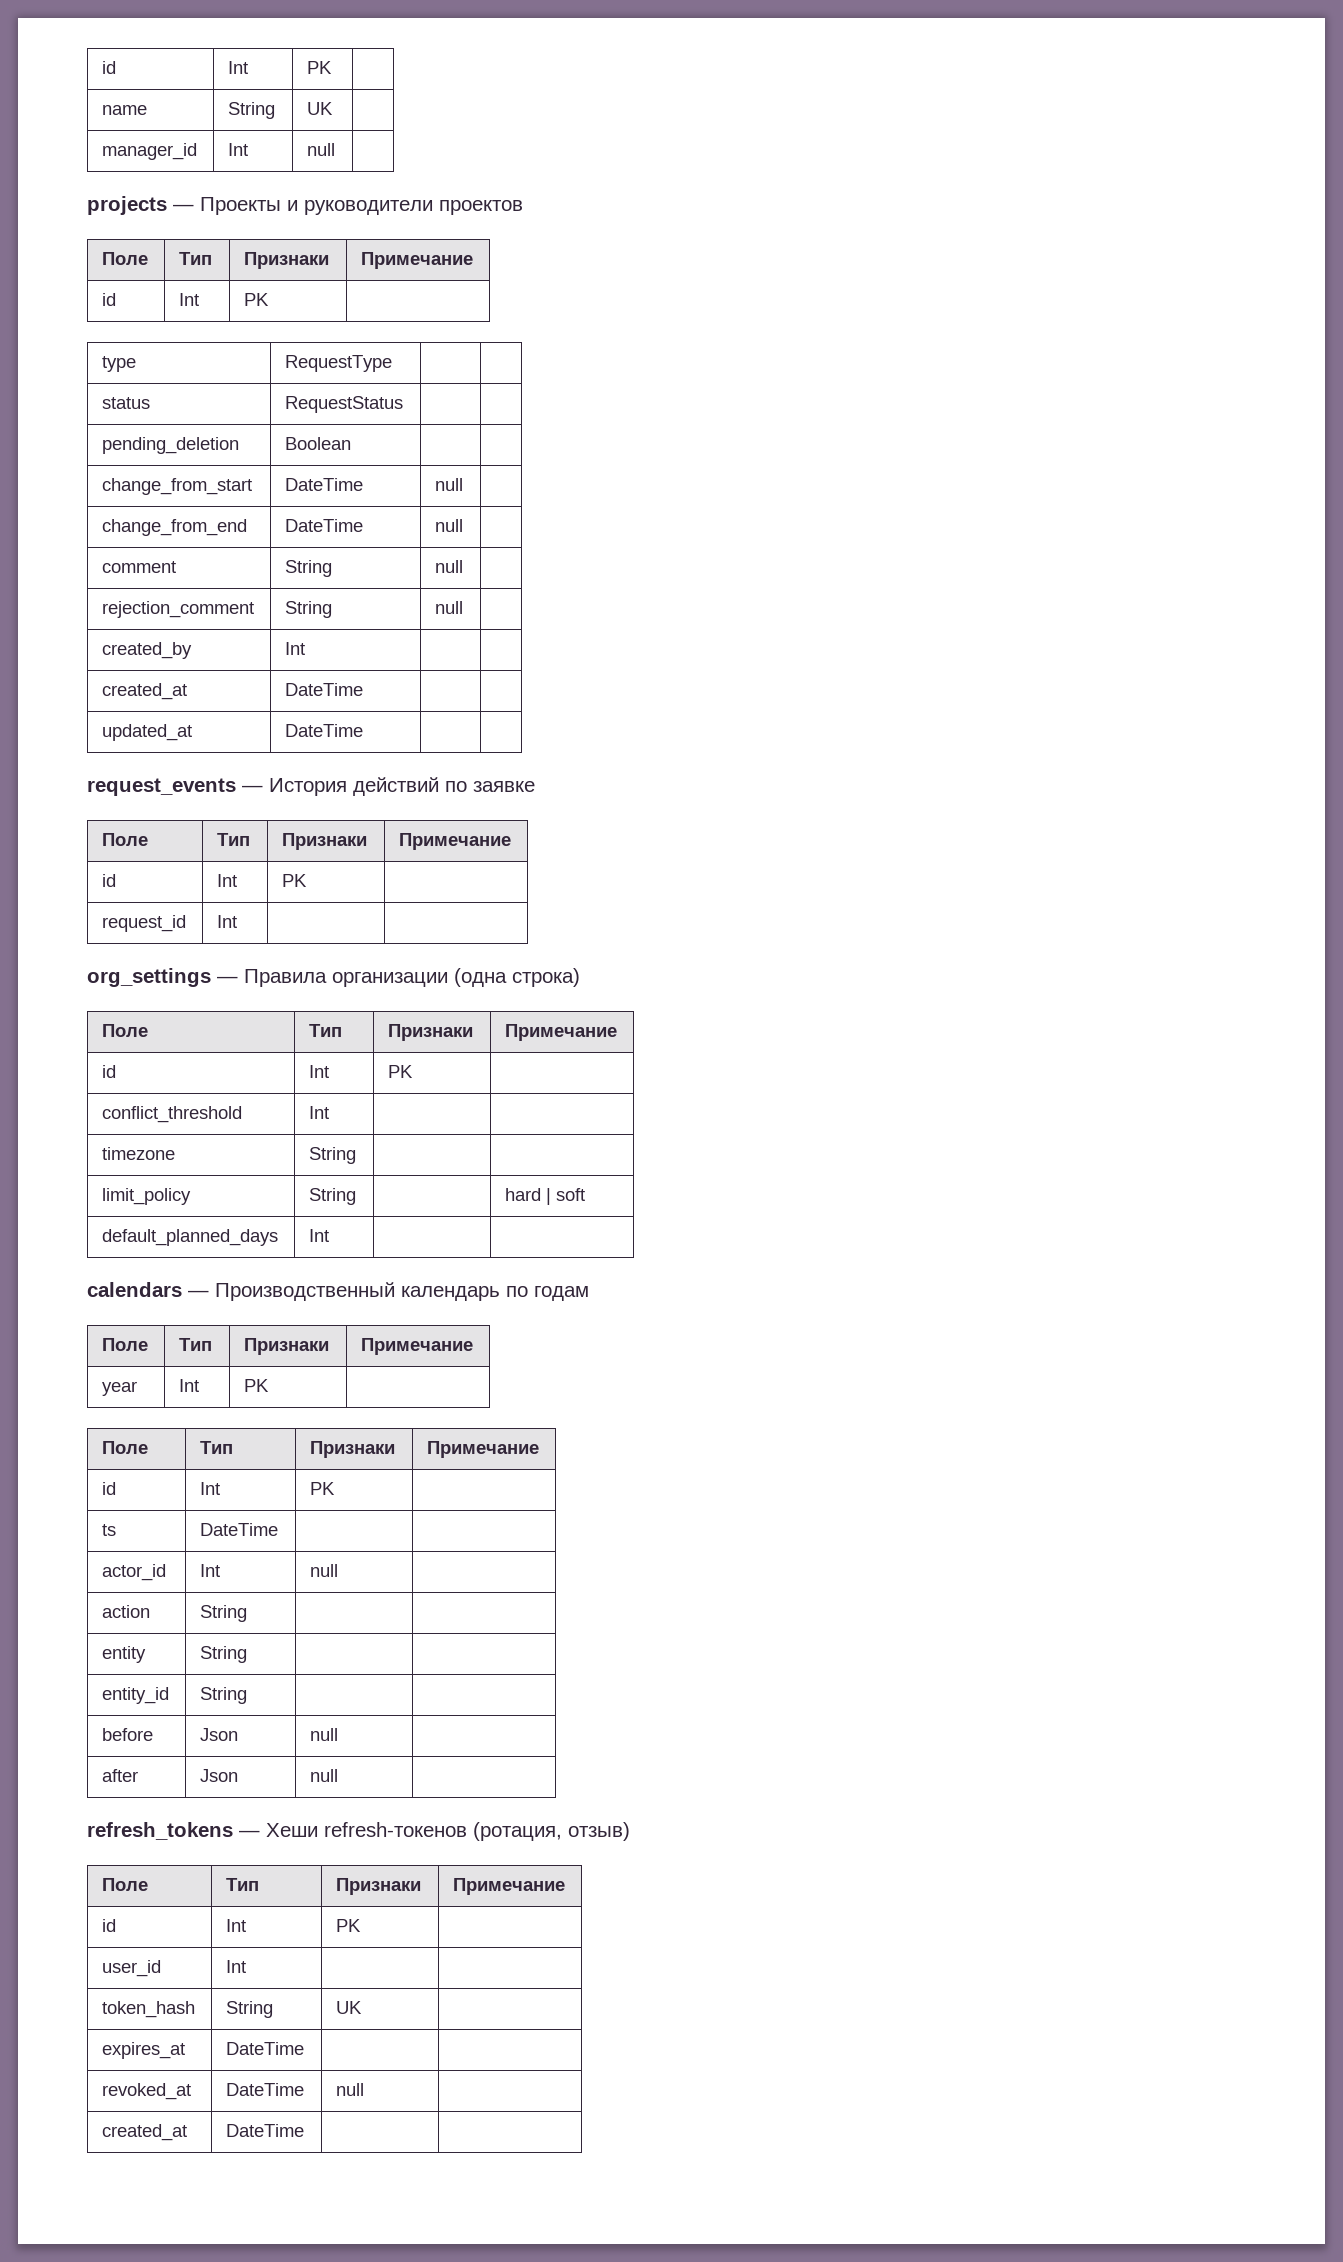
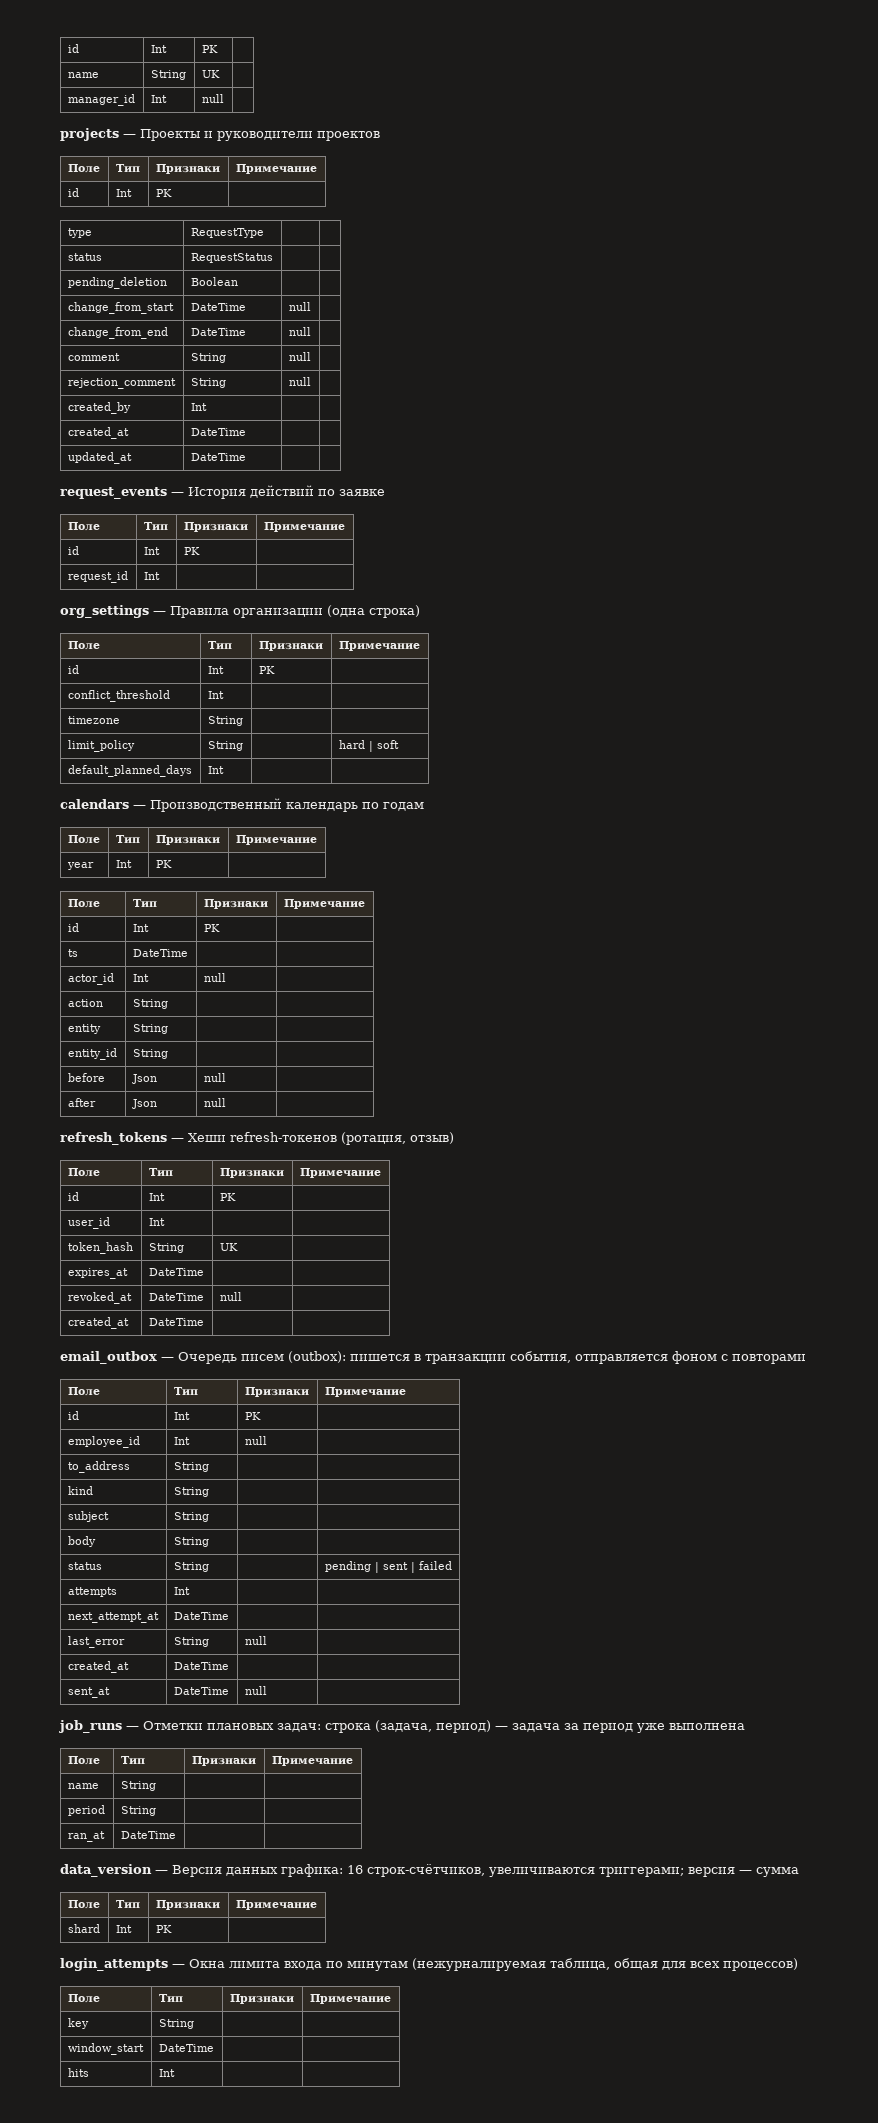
(305, 2130) none -> [60,1351,806,1364] [67,1387,100,1396] [173,1387,198,1395] [244,1387,309,1397] [324,1387,406,1397] [67,1411,79,1420] [173,1412,190,1420] [244,1412,261,1420] [67,1436,140,1448] [173,1437,190,1445] [244,1436,267,1445] [67,1461,130,1473] [173,1462,209,1472] [67,1486,93,1495] [173,1487,209,1497] [67,1511,109,1522] [173,1512,209,1522] [67,1536,96,1547] [173,1537,209,1547] [67,1562,102,1570] [173,1562,209,1572] [324,1561,452,1573] [67,1587,117,1597] [173,1587,190,1595] [67,1612,159,1623] [173,1612,229,1620] [67,1636,125,1648] [173,1637,209,1647] [244,1636,267,1645] [67,1661,129,1673] [173,1662,229,1670] [67,1687,110,1698] [173,1687,229,1695] [244,1686,267,1695] [59,1720,745,1733] [67,1756,100,1765] [120,1756,145,1764] [191,1756,256,1766] [271,1756,353,1766] [67,1783,99,1789] [120,1781,156,1791] [67,1805,105,1816] [120,1806,156,1816] [67,1831,105,1842] [120,1831,176,1839] [60,1864,799,1877] [67,1900,100,1909] [115,1900,140,1908] [155,1900,220,1910] [235,1900,317,1910] [67,1924,100,1933] [115,1925,132,1933] [155,1925,172,1933] [60,1958,798,1971] [67,1994,100,2003] [158,1994,183,2002] [229,1994,294,2004] [309,1994,391,2004] [67,2018,89,2029] [158,2019,194,2029] [67,2043,144,2055] [158,2044,214,2052] [67,2068,89,2077] [158,2069,175,2077] // email_outbox — Очередь писем (outbox): пишется в транзакции события, отправляется фоном с повторами // Поле | Тип | Признаки | Примечание // id | Int | PK | // employee_id | Int | null | // to_address | String | | // kind | String | | // subject | String | | // body | String | | // status | String | | pending | sent | failed // attempts | Int | | // next_attempt_at | DateTime | | // last_error | String | null | // created_at | DateTime | | // sent_at | DateTime | null | // job_runs — Отметки плановых задач: строка (задача, период) — задача за период уже выполнена // Поле | Тип | Признаки | Примечание // name | String | | // period | String | | // ran_at | DateTime | | // data_version — Версия данных графика: 16 строк-счётчиков, увеличиваются триггерами; версия — сумма // Поле | Тип | Признаки | Примечание // shard | Int | PK | // login_attempts — Окна лимита входа по минутам (нежурналируемая таблица, общая для всех процессов) // Поле | Тип | Признаки | Примечание // key | String | | // window_start | DateTime | | // hits | Int | |

